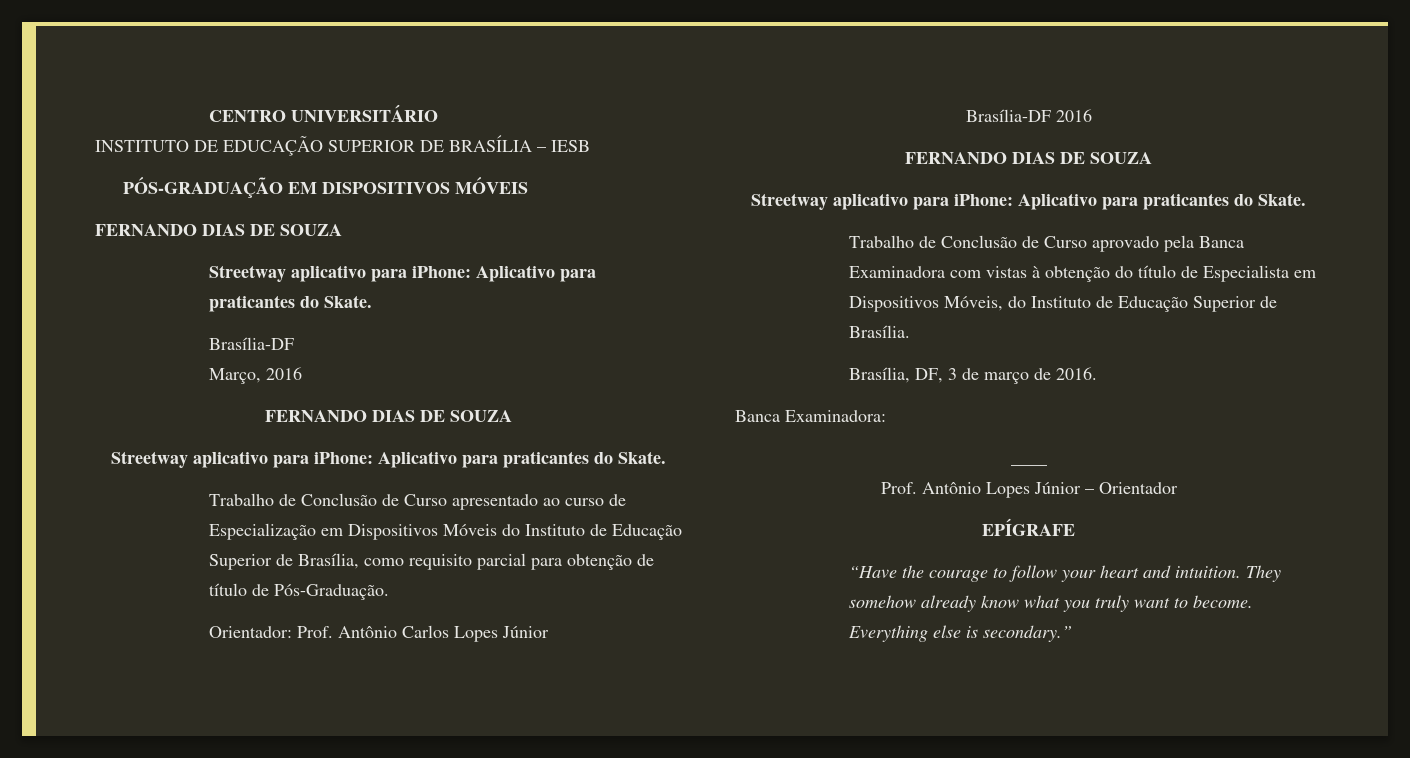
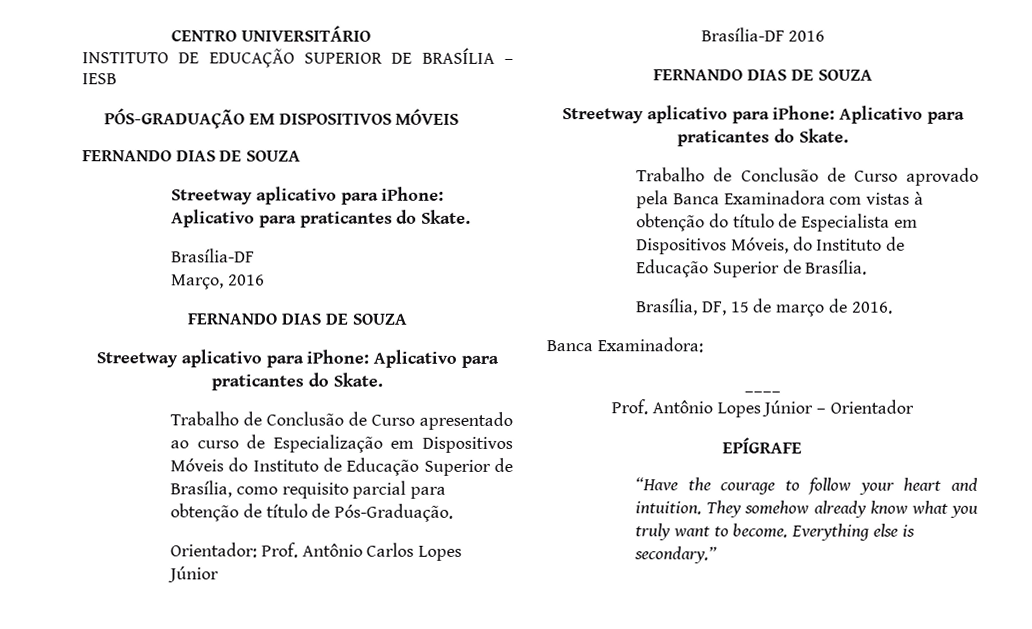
[947,368,957,380] 3 -> [730,301,750,313] 15

